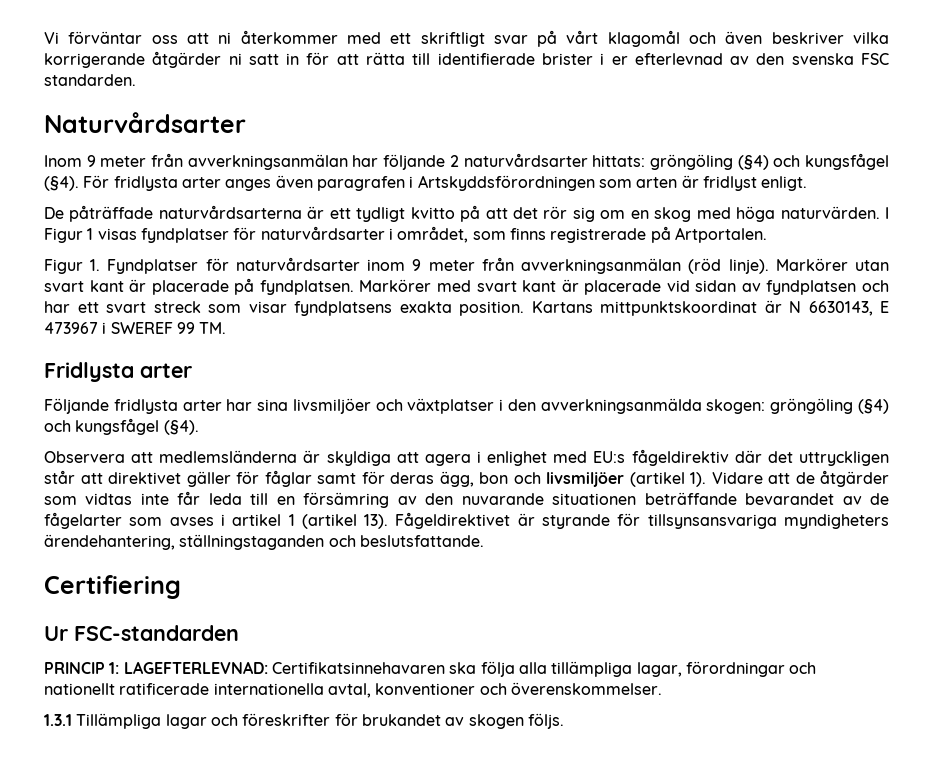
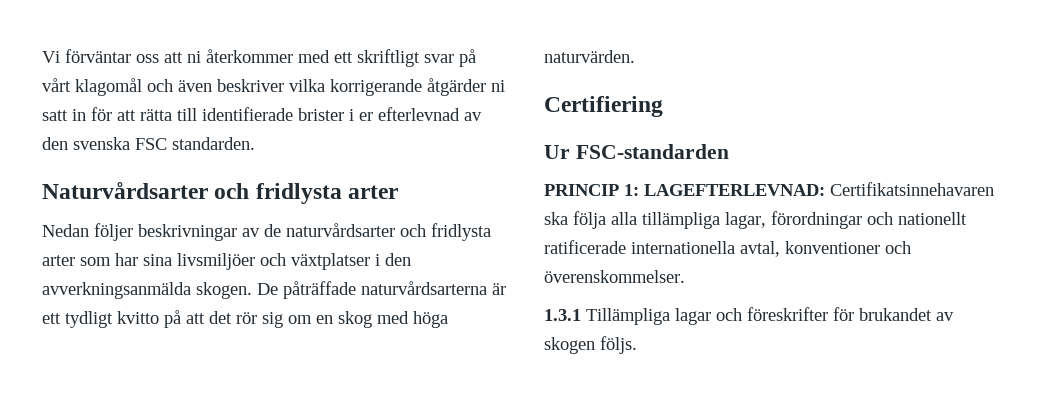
[44,153,890,170] [44,175,808,191] // Inom 9 meter från avverkningsanmälan har följande 2 naturvårdsarter hittats: gröngöling (§4) och kungsfågel (§4). För fridlysta arter anges även paragrafen i Artskyddsförordningen som arten är fridlyst enligt. // -> [214,183,399,204] [42,223,491,241] [42,253,411,270] [42,282,252,299] och fridlysta arter // Nedan följer beskrivningar av de naturvårdsarter och fridlysta arter som har sina livsmiljöer och växtplatser i den avverkningsanmälda skogen.
[885,207,890,219] [44,226,767,243] [44,257,890,274] [44,278,889,295] [44,300,889,316] [44,322,227,334] [44,362,192,382] [44,398,889,414] [44,418,199,435] [44,449,889,466] [44,470,889,487] [44,491,890,508] [44,512,889,529] [44,534,484,550] I Figur 1 visas fyndplatser för naturvårdsarter i området, som finns registrerade på Artportalen. // Figur 1. Fyndplatser för naturvårdsarter inom 9 meter från avverkningsanmälan (röd linje). Markörer utan svart kant är placerade på fyndplatsen. Markörer med svart kant är placerade vid sidan av fyndplatsen och har ett svart streck som visar fyndplatsens exakta position. Kartans mittpunktskoordinat är N 6630143, E 473967 i SWEREF 99 TM. // Fridlysta arter // Följande fridlysta arter har sina livsmiljöer och växtplatser i den avverkningsanmälda skogen: gröngöling (§4) och kungsfågel (§4). // Observera att medlemsländerna är skyldiga att agera i enlighet med EU:s fågeldirektiv där det uttryckligen står att direktivet gäller för fåglar samt för deras ägg, bon och livsmiljöer (artikel 1). Vidare att de åtgärder som vidtas inte får leda till en försämring av den nuvarande situationen beträffande bevarandet av de fågelarter som avses i artikel 1 (artikel 13). Fågeldirektivet är styrande för tillsynsansvariga myndigheters ärendehantering, ställningstaganden och beslutsfattande. -> (635, 56) none

